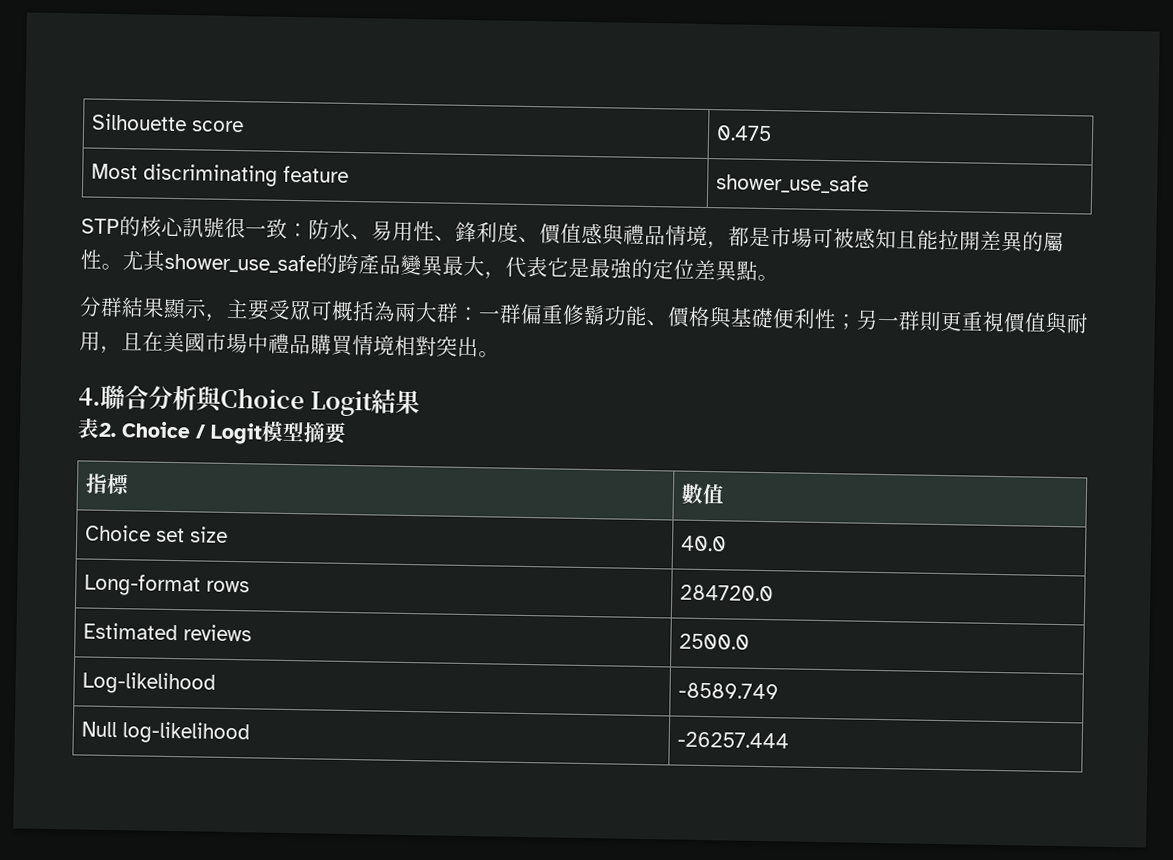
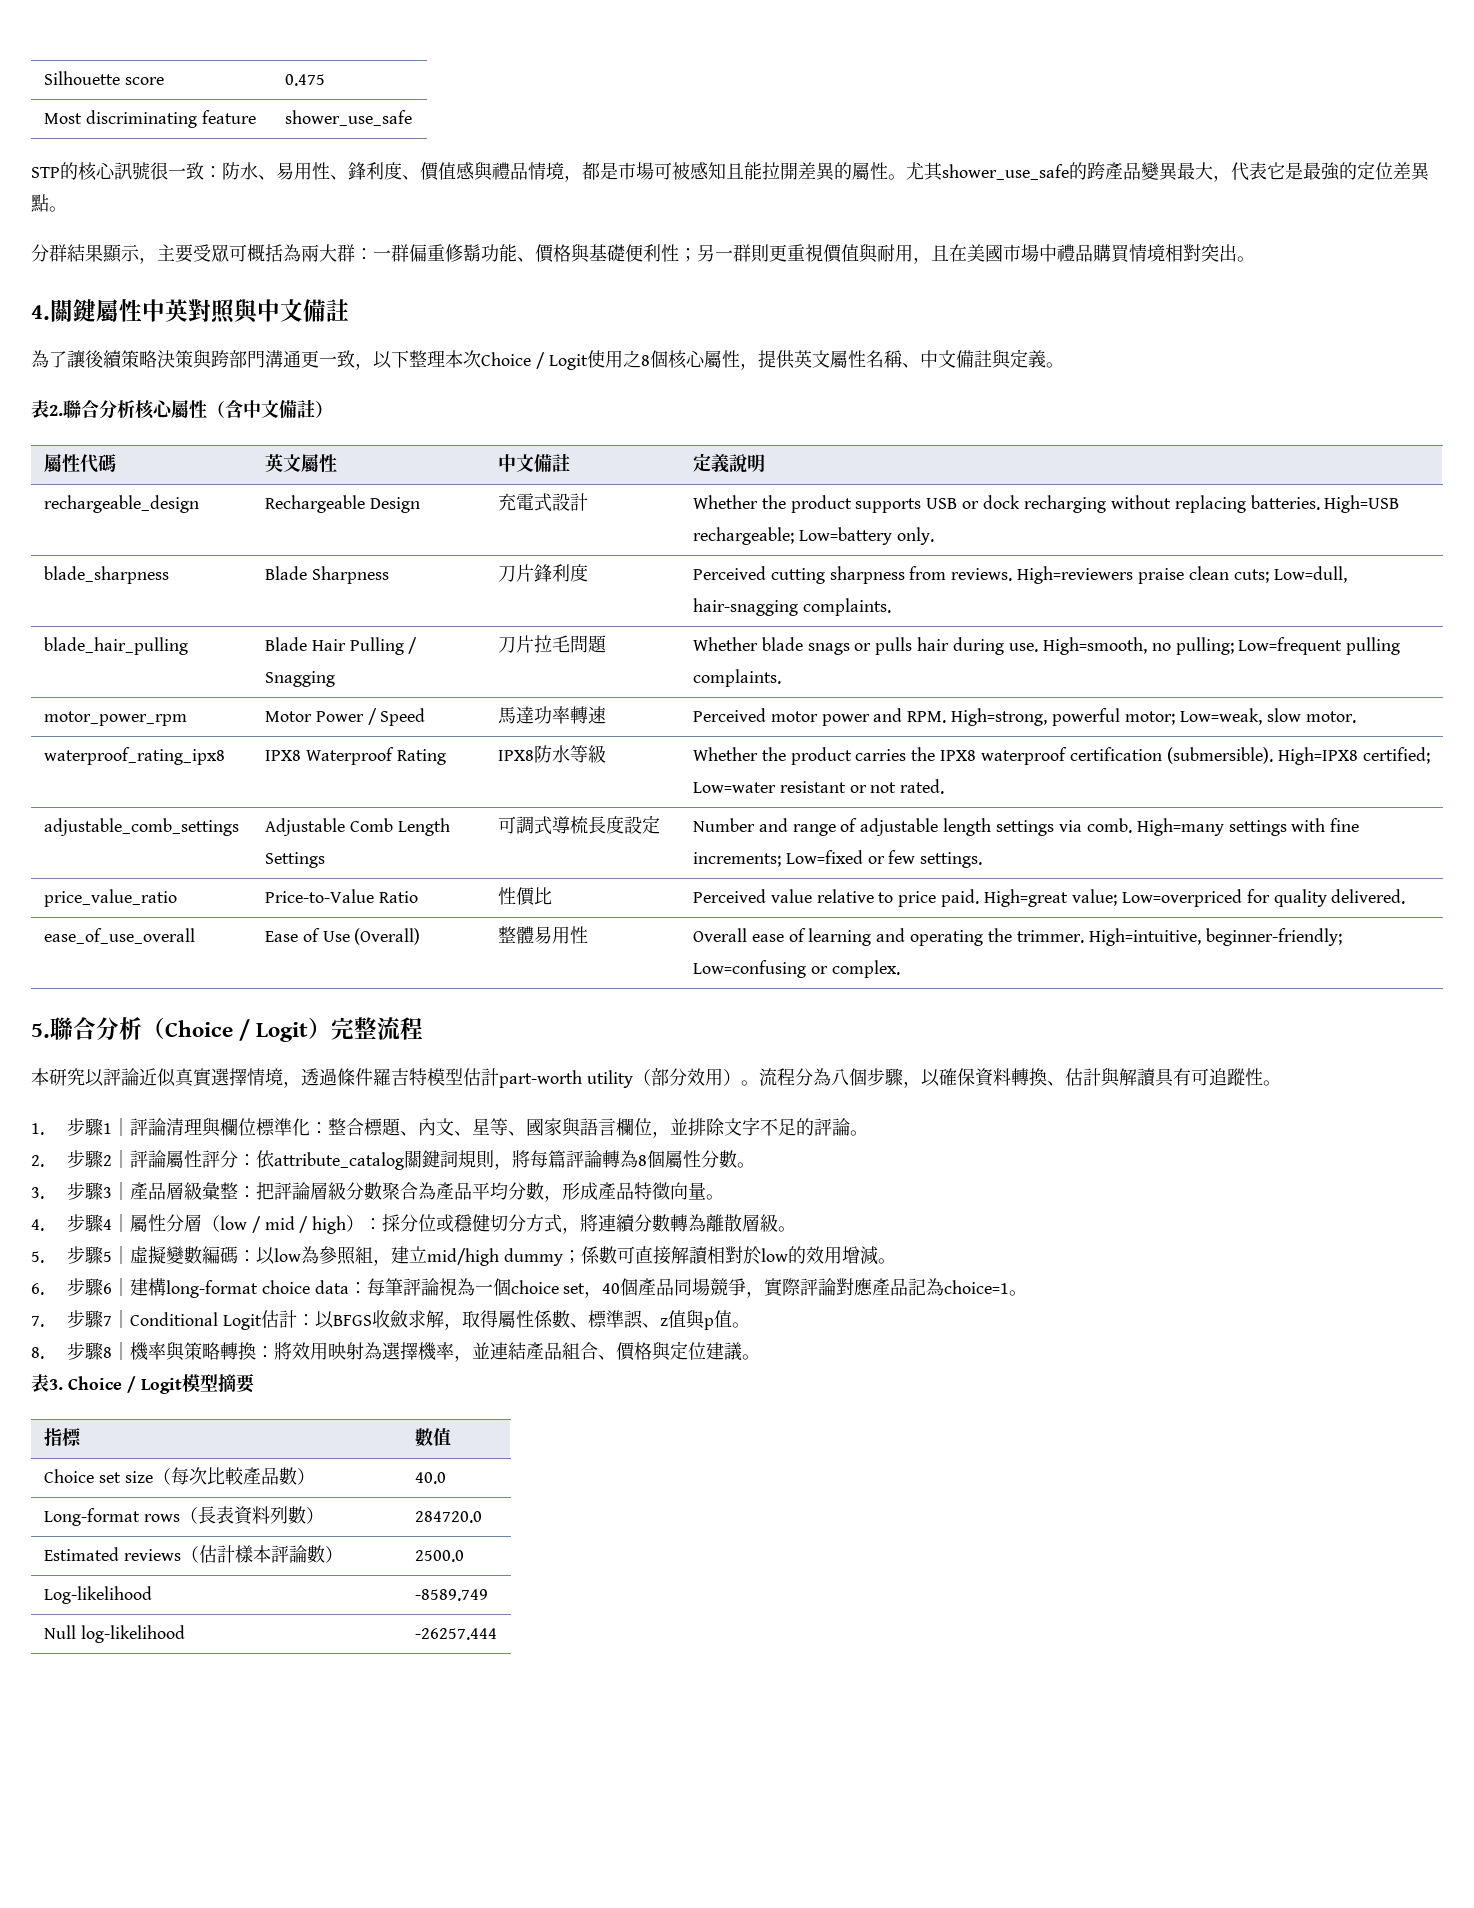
[100,384,421,417] [77,417,117,439] 聯合分析與Choice Logit結果 // 表2. -> [50,299,349,324] [31,349,1064,370] [31,399,333,419] [43,454,116,473] [264,454,337,473] [497,453,570,472] [692,453,765,473] [43,495,199,513] [264,495,420,513] [497,493,588,512] [692,495,1400,513] [692,527,934,545] [43,566,169,584] [264,566,389,584] [497,564,588,582] [692,566,1347,584] [692,598,891,616] [43,637,188,655] [264,637,418,655] [264,671,335,687] [497,635,607,653] [692,637,1401,655] [692,669,781,687] [43,711,187,726] [264,708,426,726] [497,706,606,724] [692,708,1356,726] [43,747,225,765] [264,747,446,765] [497,745,606,763] [692,747,1430,765] [692,779,945,794] [43,818,239,836] [264,818,450,836] [264,852,325,868] [497,815,660,835] [692,818,1360,836] [692,850,983,868] [43,889,177,907] [264,889,418,903] [497,887,552,906] [692,889,1406,907] [43,928,195,944] [264,928,421,945] [497,926,588,944] [692,928,1342,946] [692,960,900,978] [31,1017,424,1042] [31,1067,1281,1088] [31,1117,868,1138] [31,1150,755,1170] [31,1182,724,1202] [31,1214,797,1234] [31,1246,896,1266] [31,1278,1028,1298] [31,1309,750,1330] [31,1341,760,1362] [31,1374,63,1392] 關鍵屬性中英對照與中文備註 // 為了讓後續策略決策與跨部門溝通更一致，以下整理本次Choice / Logit使用之8個核心屬性，提供英文屬性名稱、中文備註與定義。 // 表2.聯合分析核心屬性（含中文備註） // 屬性代碼 | 英文屬性 | 中文備註 | 定義說明 // rechargeable_design | Rechargeable Design | 充電式設計 | Whether the product supports USB or dock recharging without replacing batteries. High=USB rechargeable; Low=battery only. // blade_sharpness | Blade Sharpness | 刀片鋒利度 | Perceived cutting sharpness from reviews. High=reviewers praise clean cuts; Low=dull, hair-snagging complaints. // blade_hair_pulling | Blade Hair Pulling / Snagging | 刀片拉毛問題 | Whether blade snags or pulls hair during use. High=smooth, no pulling; Low=frequent pulling complaints. // motor_power_rpm | Motor Power / Speed | 馬達功率轉速 | Perceived motor power and RPM. High=strong, powerful motor; Low=weak, slow motor. // waterproof_rating_ipx8 | IPX8 Waterproof Rating | IPX8防水等級 | Whether the product carries the IPX8 waterproof certification (submersible). High=IPX8 certified; Low=water resistant or not rated. // adjustable_comb_settings | Adjustable Comb Length Settings | 可調式導梳長度設定 | Number and range of adjustable length settings via comb. High=many settings with fine increments; Low=fixed or few settings. // price_value_ratio | Price-to-Value Ratio | 性價比 | Perceived value relative to price paid. High=great value; Low=overpriced for quality delivered. // ease_of_use_overall | Ease of Use (Overall) | 整體易用性 | Overall ease of learning and operating the trimmer. High=intuitive, beginner-friendly; Low=confusing or complex. // 5.聯合分析（Choice / Logit）完整流程 // 本研究以評論近似真實選擇情境，透過條件羅吉特模型估計part-worth utility（部分效用）。流程分為八個步驟，以確保資料轉換、估計與解讀具有可追蹤性。 // 1.步驟1｜評論清理與欄位標準化：整合標題、內文、星等、國家與語言欄位，並排除文字不足的評論。 // 2.步驟2｜評論屬性評分：依attribute_catalog關鍵詞規則，將每篇評論轉為8個屬性分數。 // 3.步驟3｜產品層級彙整：把評論層級分數聚合為產品平均分數，形成產品特徵向量。 // 4.步驟4｜屬性分層（low / mid / high）：採分位或穩健切分方式，將連續分數轉為離散層級。 // 5.步驟5｜虛擬變數編碼：以low為參照組，建立mid/high dummy；係數可直接解讀相對於low的效用增減。 // 6.步驟6｜建構long-format choice data：每筆評論視為一個choice set，40個產品同場競爭，實際評論對應產品記為choice=1。 // 7.步驟7｜Conditional Logit估計：以BFGS收斂求解，取得屬性係數、標準誤、z值與p值。 // 8.步驟8｜機率與策略轉換：將效用映射為選擇機率，並連結產品組合、價格與定位建議。 // 表3.
(228, 534) none -> [152,1467,315,1485] （每次比較產品數）
(250, 586) none -> [179,1506,324,1525] （長表資料列數）
(252, 633) none -> [180,1545,343,1563] （估計樣本評論數）

